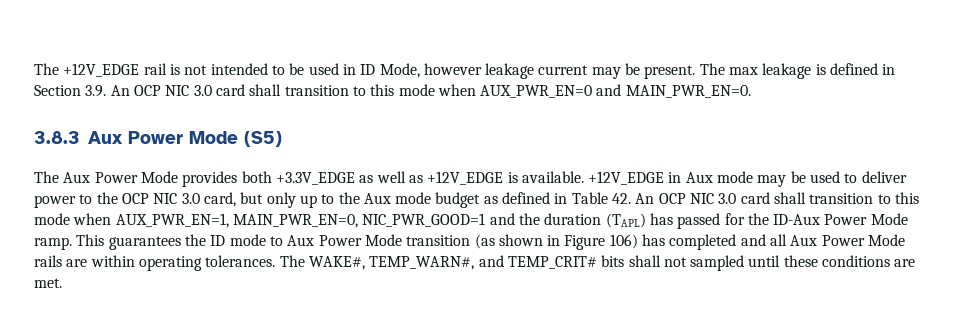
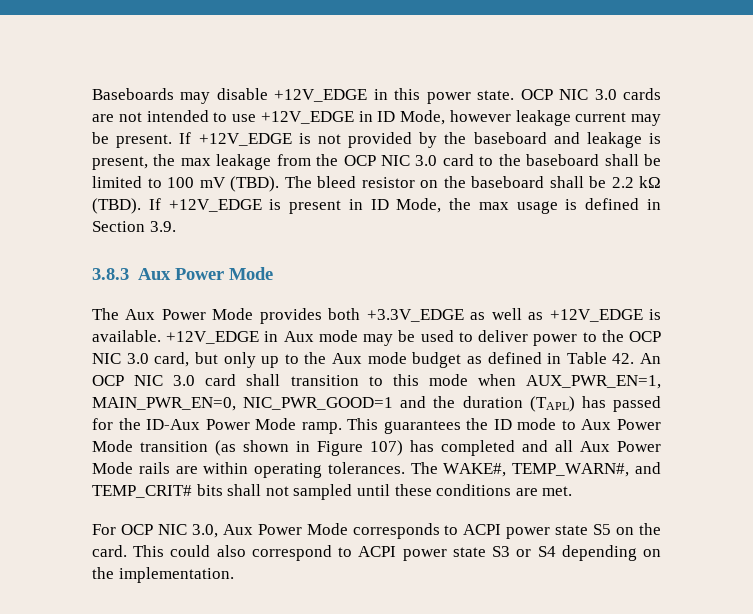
[34,63,180,77] The +12V_EDGE rail is -> [92,88,661,104] [92,114,114,122] Baseboards may disable +12V_EDGE in this power state. OCP NIC 3.0 cards are
[289,63,339,75] be used -> [232,111,354,124] use +12V_EDGE
[699,63,812,79] The max leakage -> [179,132,661,148] [92,154,662,170] [92,176,661,192] [92,198,558,214] If +12V_EDGE is not provided by the baseboard and leakage is present, the max leakage from the OCP NIC 3.0 card to the baseboard shall be limited to 100 mV (TBD). The bleed resistor on the baseboard shall be 2.2 kΩ (TBD). If +12V_EDGE is present in ID Mode, the max usage
[110,84,751,98] An OCP NIC 3.0 card shall transition to this mode when AUX_PWR_EN=0 and MAIN_PWR_EN=0. -> (176, 226) none
[244,131,282,147] (S5) -> (273, 273) none
[609,234,638,249] 106) -> [370,440,403,456] 107)
(62, 283) none -> [92,523,662,539] [92,545,661,561] [92,567,234,583] // For OCP NIC 3.0, Aux Power Mode corresponds to ACPI power state S5 on the card. This could also correspond to ACPI power state S3 or S4 depending on the implementation.

